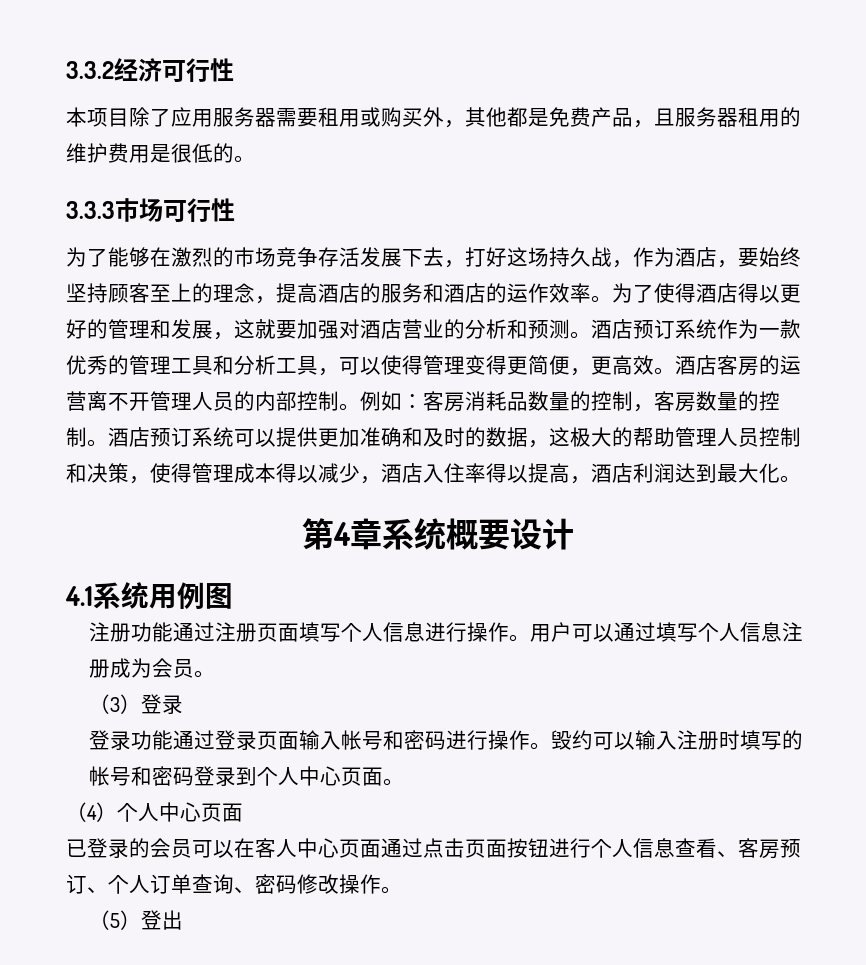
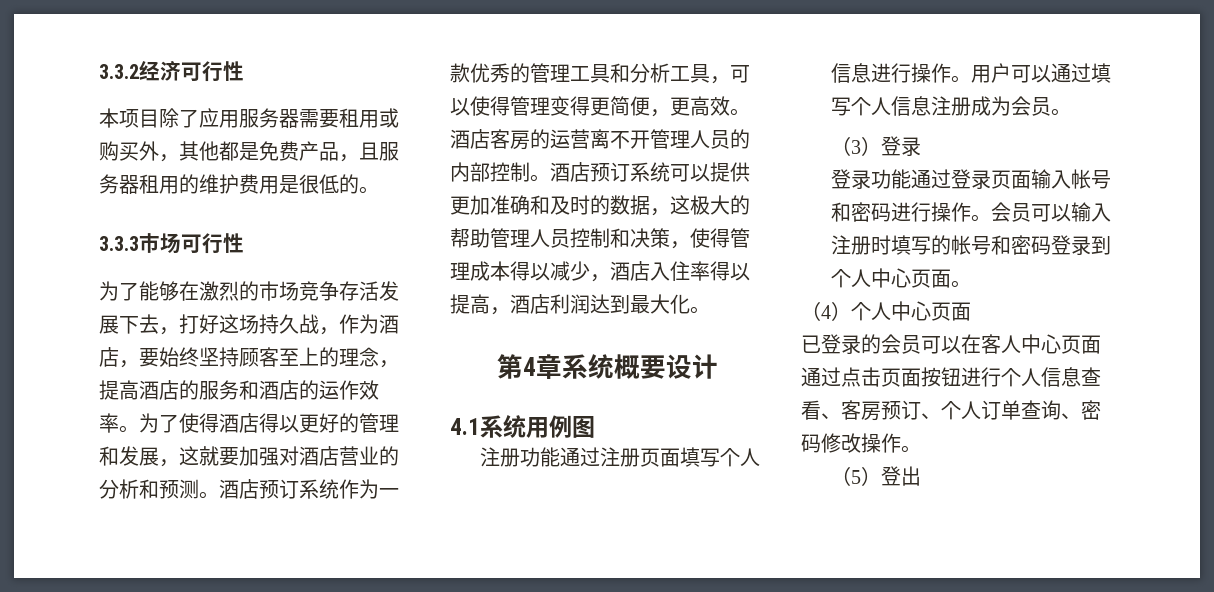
[360,391,780,412] [66,427,108,447] 例如：客房消耗品数量的控制，客房数量的控制。 -> (550, 178) none
[550,730,593,750] 毁约 -> [990,202,1031,222] 会员

